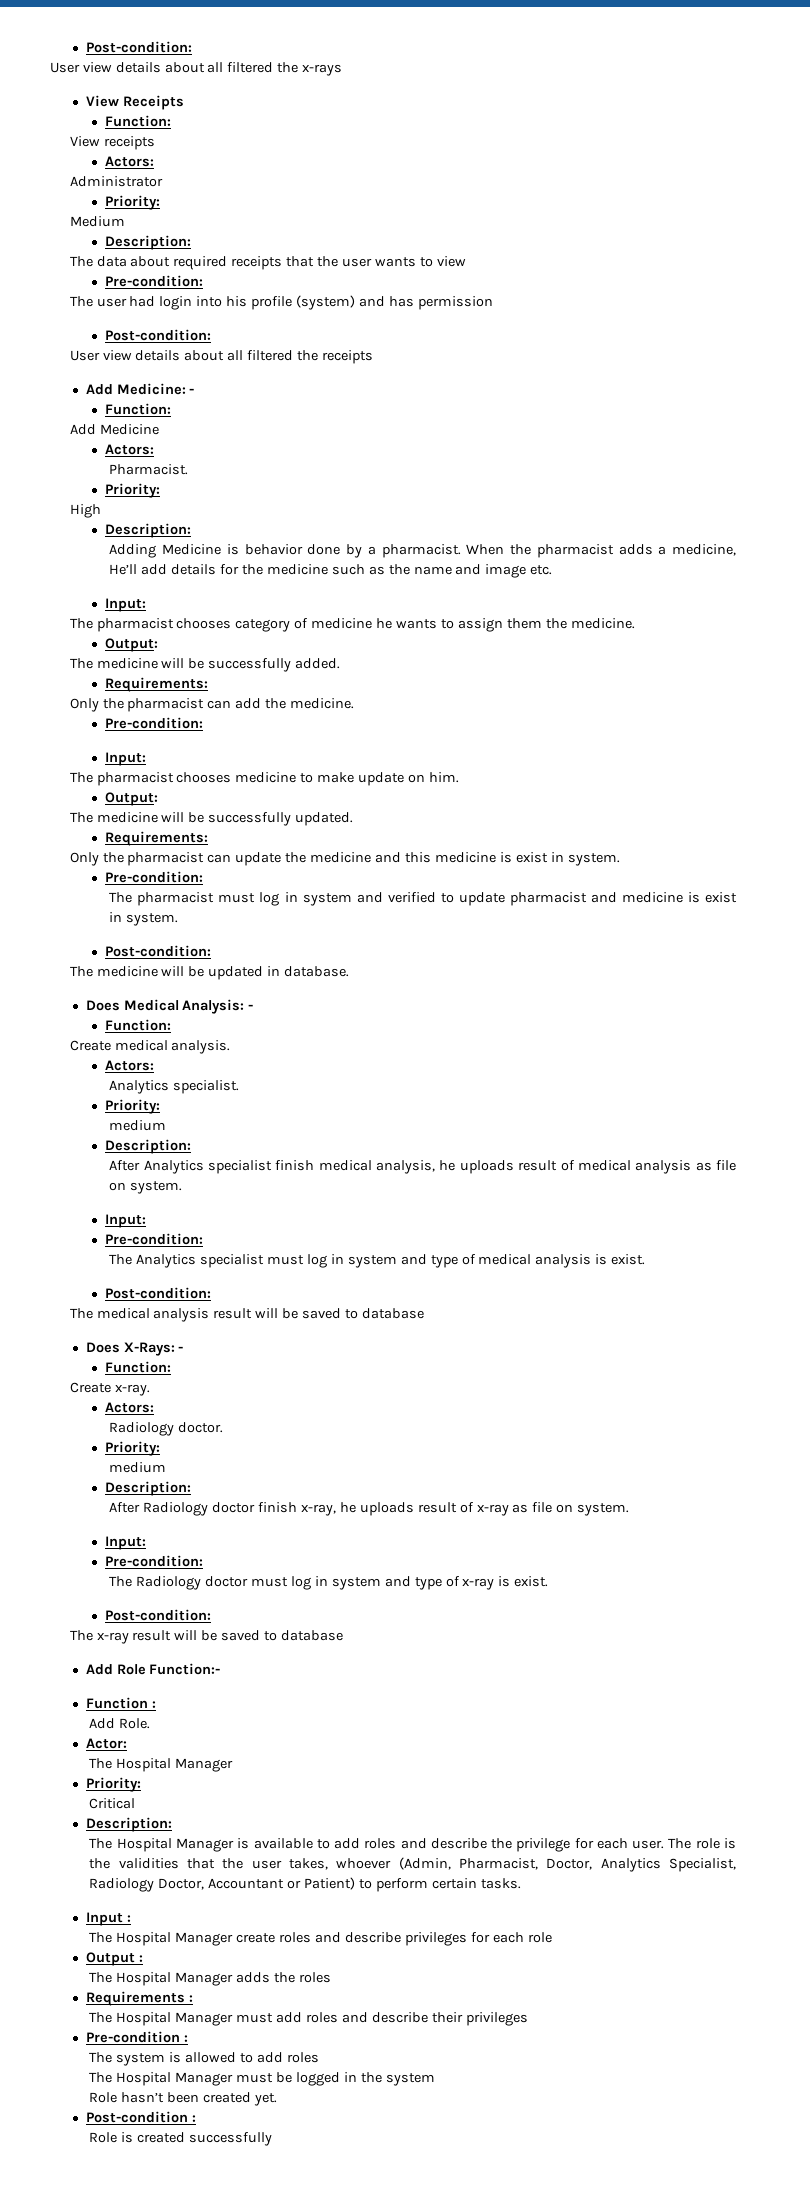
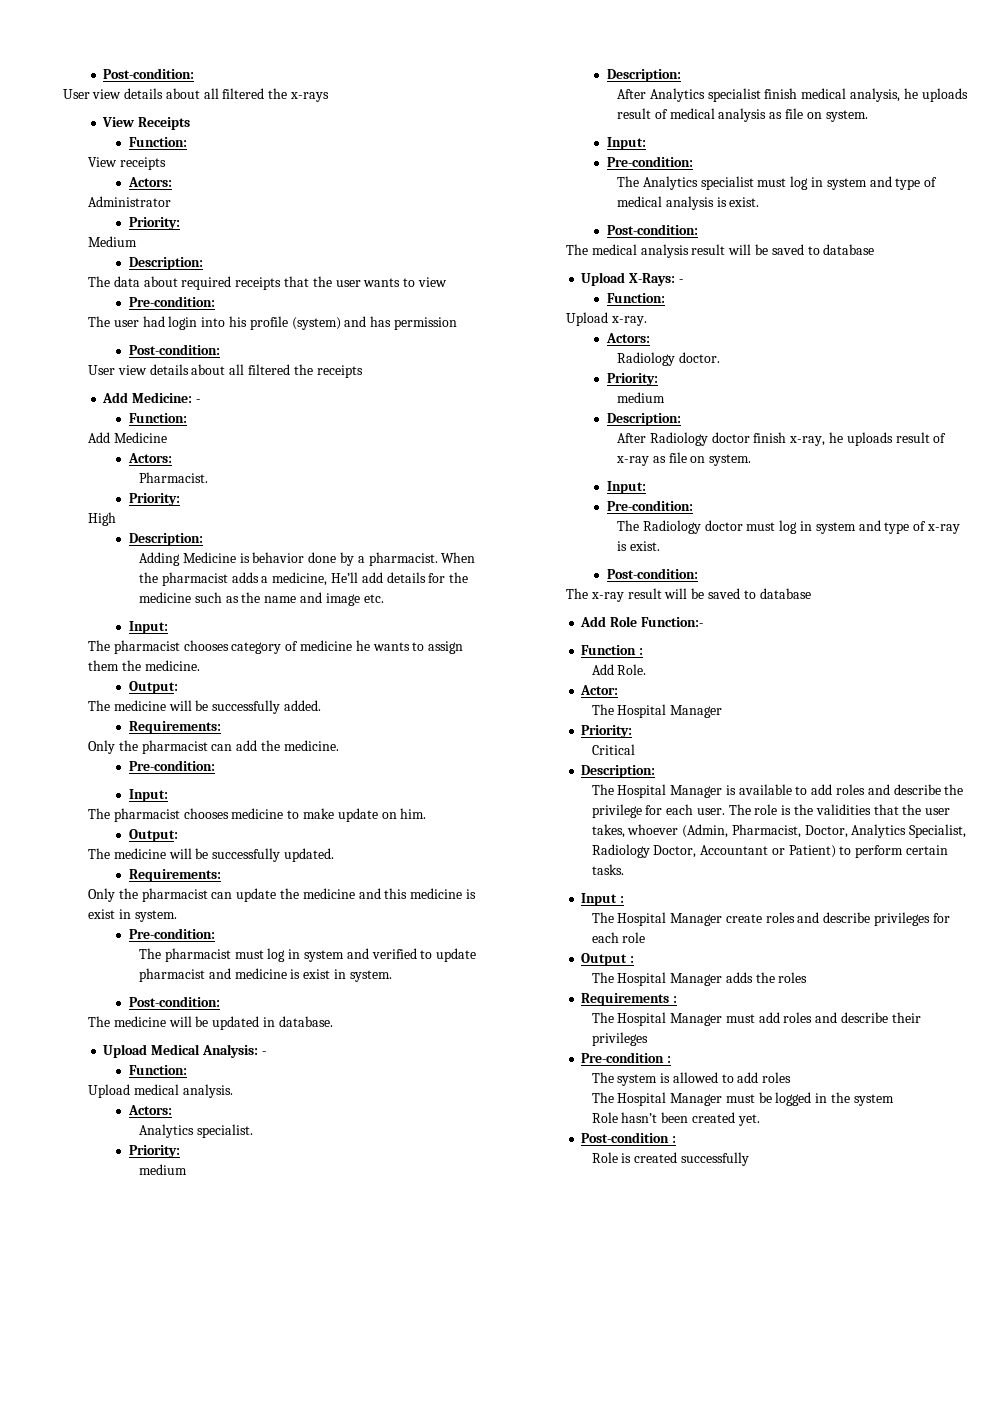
[85,1000,120,1011] Does -> [103,1044,148,1058] Upload
[69,1040,111,1051] Create -> [88,1084,131,1098] Upload
[85,1342,120,1353] Does -> [581,272,626,286] Upload
[69,1382,111,1393] Create -> [566,312,609,326] Upload

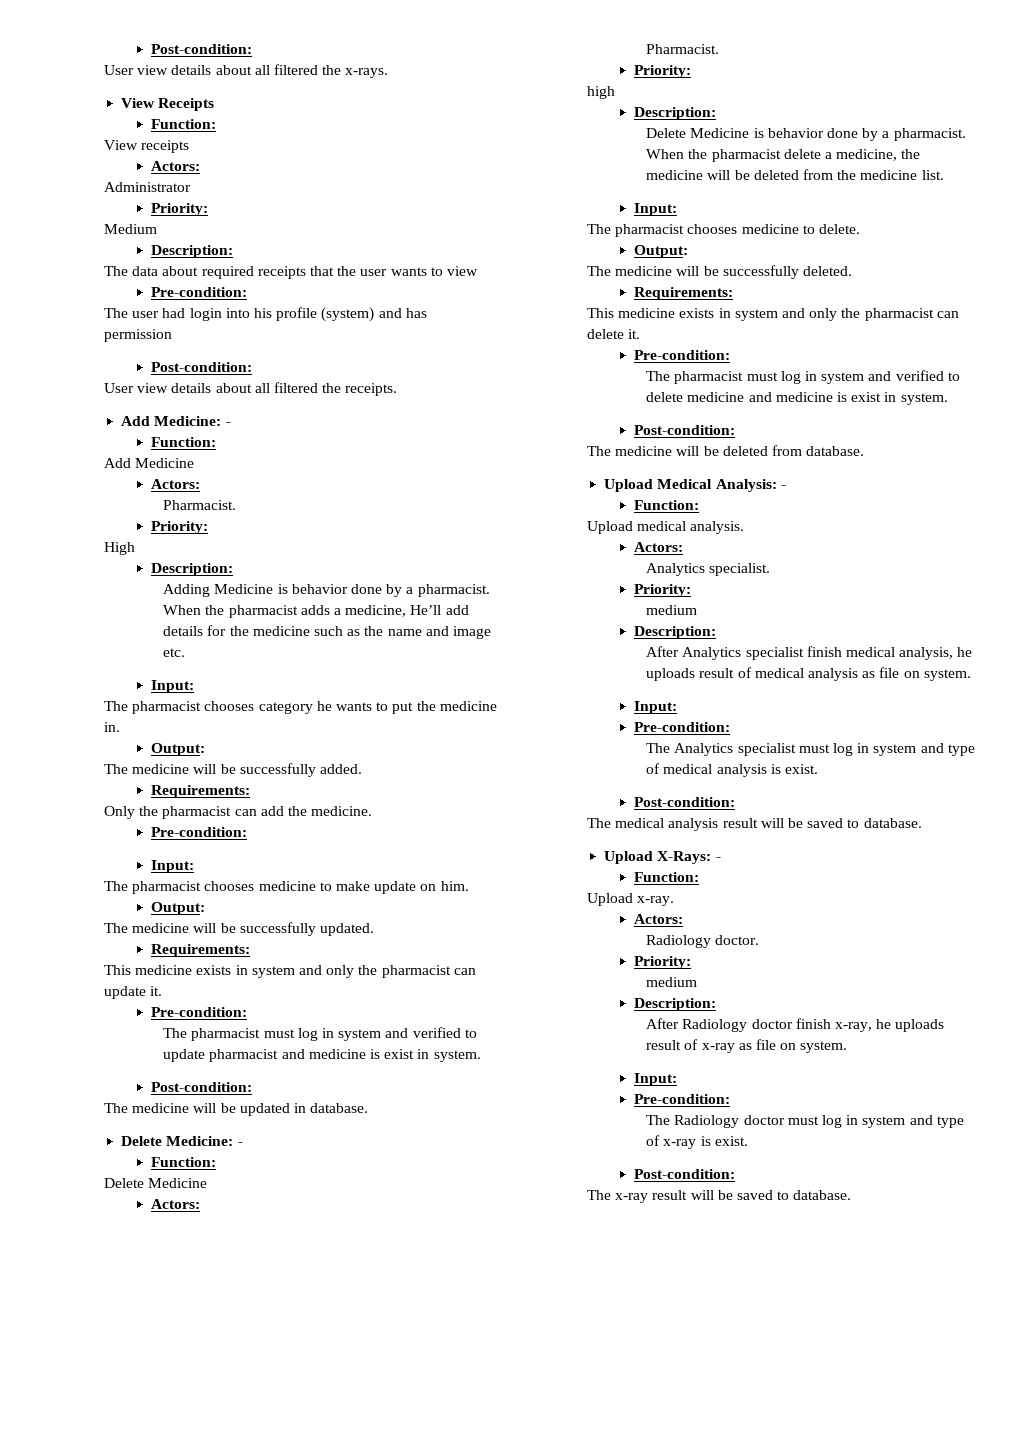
[103,68,195,79] [62,88,329,102] Post-condition: // User view details about all filtered the x-rays -> [150,44,252,54] [104,64,389,78] Post-condition: // User view details about all filtered the x-rays.
[316,365,363,378] receipts -> [345,383,398,396] receipts.
[285,640,352,651] of medicine -> (313, 708) none
[428,641,464,654] [88,660,200,671] assign them the medicine. -> [392,701,497,714] [104,722,121,732] put the medicine in.
[88,888,476,902] [88,909,177,922] Only the pharmacist can update the medicine and this medicine is exist in system. -> [104,965,476,978] [104,986,163,999] This medicine exists in system and only the pharmacist can update it.
(333, 1021) none -> [121,1136,243,1146] [150,1157,216,1167] [104,1178,208,1188] [150,1199,200,1209] [646,44,720,54] [633,65,691,78] [587,86,616,99] [633,107,716,120] [646,128,966,141] [646,149,921,162] [646,169,944,180] [633,203,677,216] [587,224,861,237] [633,245,688,258] [587,265,853,279] [633,287,733,300] [587,308,959,321] [587,329,641,339] [633,350,730,360] [646,370,960,384] [646,392,948,405] [633,425,735,435] [587,445,865,456] // Delete Medicine: - // Function: // Delete Medicine // Actors: // Pharmacist. // Priority: // high // Description: // Delete Medicine is behavior done by a pharmacist. When the pharmacist delete a medicine, the medicine will be deleted from the medicine list. // Input: // The pharmacist chooses medicine to delete. // Output: // The medicine will be successfully deleted. // Requirements: // This medicine exists in system and only the pharmacist can delete it. // Pre-condition: // The pharmacist must log in system and verified to delete medicine and medicine is exist in system. // Post-condition: // The medicine will be deleted from database.
[823,244,875,255] database -> [863,818,922,828] database.
[759,588,811,599] [580,616,704,627] [581,645,644,655] [591,664,647,675] [580,685,619,695] [591,704,723,718] [581,725,633,738] [591,744,635,755] [581,765,656,778] [591,784,964,798] [591,804,951,818] [591,824,967,838] [591,844,949,858] [591,864,624,875] [581,893,625,906] [591,912,950,926] [591,932,646,943] [581,953,635,966] [591,972,808,986] [581,993,678,1006] [591,1012,921,1026] [591,1032,648,1046] [581,1052,672,1063] [591,1072,792,1086] [591,1092,894,1106] [591,1112,760,1126] [581,1132,677,1143] [591,1152,749,1166] database // Add Role Function:- // Function : // Add Role. // Actor: // The Hospital Manager // Priority: // Critical // Description: // The Hospital Manager is available to add roles and describe the privilege for each user. The role is the validities that the user takes, whoever (Admin, Pharmacist, Doctor, Analytics Specialist, Radiology Doctor, Accountant or Patient) to perform certain tasks. // Input : // The Hospital Manager create roles and describe privileges for each role // Output : // The Hospital Manager adds the roles // Requirements : // The Hospital Manager must add roles and describe their privileges // Pre-condition : // The system is allowed to add roles // The Hospital Manager must be logged in the system // Role hasn’t been created yet. // Post-condition : // Role is created successfully -> [793,1190,852,1200] database.

